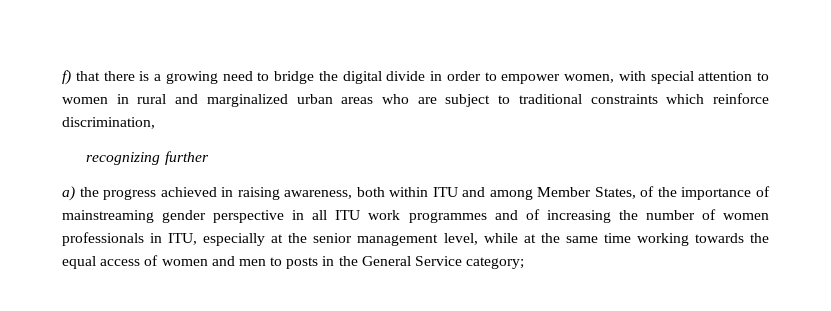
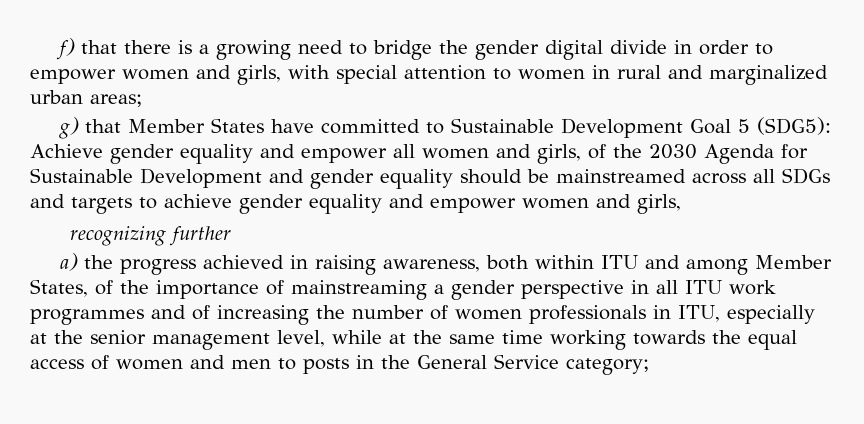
(338, 76) none -> [474,40,539,60] gender
[564,74,614,83] women, -> [122,65,281,85] women and girls,
[341,93,769,107] [62,117,155,129] areas who are subject to traditional constraints which reinforce discrimination, -> [90,94,142,107] [58,117,831,139] [30,144,808,164] [30,168,830,189] [30,194,681,214] areas; // g) that Member States have committed to Sustainable Development Goal 5 (SDG5): Achieve gender equality and empower all women and girls, of the 2030 Agenda for Sustainable Development and gender equality should be mainstreamed across all SDGs and targets to achieve gender equality and empower women and girls,
(154, 216) none -> [434,284,444,294] a

